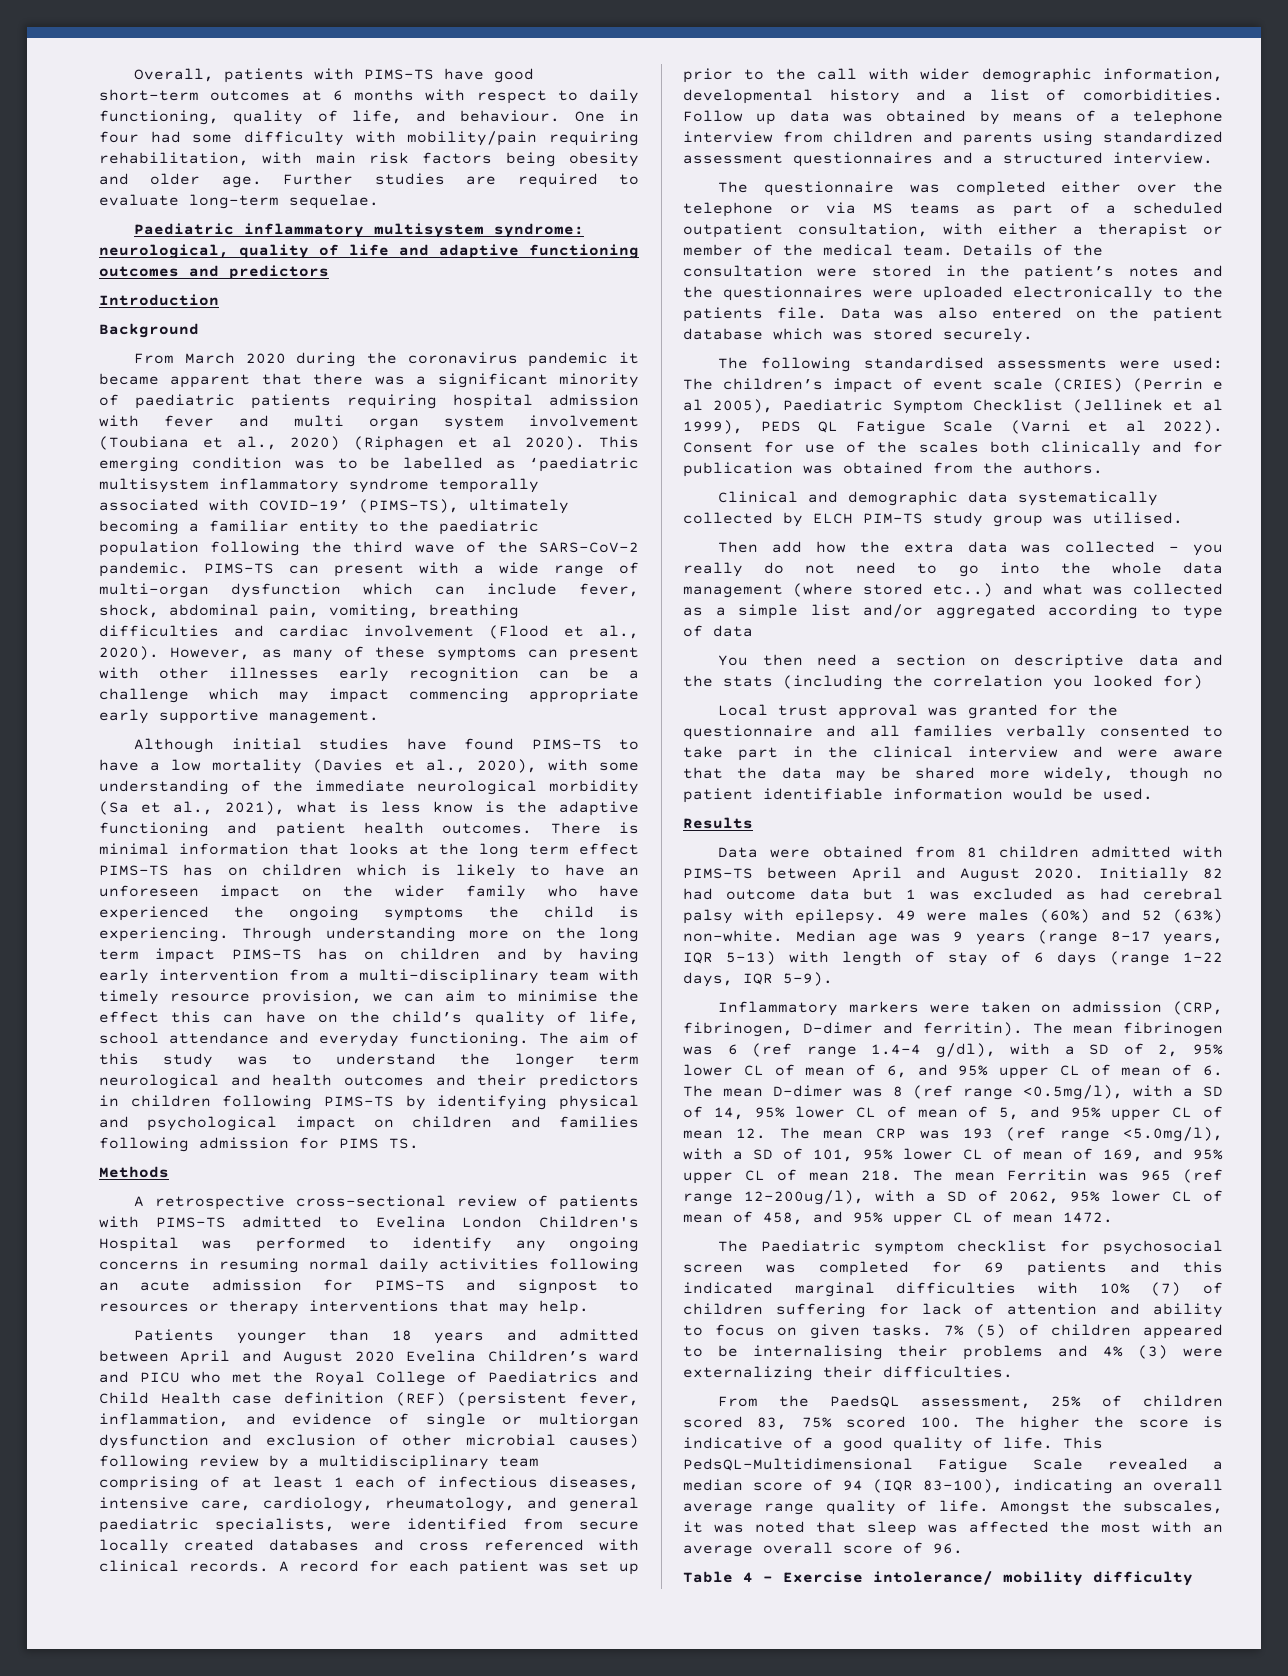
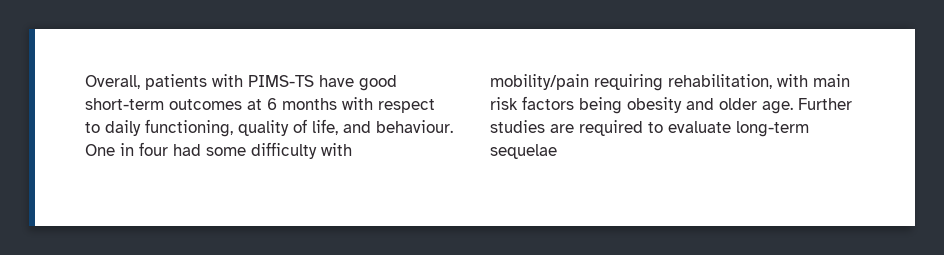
[289,194,379,209] [134,223,585,238] [99,244,639,259] [99,265,329,280] [99,294,219,306] [99,323,199,338] [134,352,639,367] [99,373,639,388] [99,394,639,409] [99,415,639,430] [99,436,639,451] [99,457,639,472] [99,478,539,493] [99,499,569,514] [99,520,539,535] [99,541,639,556] [99,562,639,577] [99,583,639,598] [99,604,519,619] [99,625,639,639] [99,646,639,661] [99,667,639,682] [99,688,639,703] [99,709,379,724] [134,738,639,753] [99,759,639,774] [99,780,639,795] [99,801,639,816] [99,822,639,837] [99,843,639,858] [99,864,639,879] [99,885,640,900] [99,906,639,921] [99,927,639,942] [99,948,639,963] [99,969,639,984] [99,990,639,1005] [99,1011,639,1026] [99,1032,639,1047] [99,1053,639,1068] [99,1074,639,1089] [99,1095,639,1110] [99,1116,639,1131] [99,1137,419,1152] [99,1166,169,1178] [134,1195,639,1210] [99,1216,639,1228] [99,1237,639,1252] [99,1258,639,1273] [99,1279,639,1294] [99,1300,589,1315] [134,1329,639,1344] [99,1350,639,1365] [99,1371,639,1386] [99,1392,639,1407] [99,1413,639,1428] [99,1434,639,1449] [99,1455,539,1470] [99,1476,639,1491] [99,1497,639,1512] [99,1518,639,1533] [99,1539,639,1554] [99,1560,639,1575] [683,68,1223,83] [683,89,1223,104] [683,110,1223,125] [683,131,1223,146] [683,152,1213,167] [718,181,1223,196] [683,202,1223,217] [683,223,1223,238] [683,244,1103,256] [683,265,1223,280] [683,286,1223,301] [683,307,1223,322] [683,328,1033,343] [718,357,1223,372] [683,378,1223,393] [683,399,1223,414] [683,420,1223,435] [683,441,1223,456] [683,462,1103,477] [718,491,1159,506] [683,512,1183,527] [718,541,1223,556] [683,562,1223,577] [683,583,1223,598] [683,604,1223,619] [683,625,753,637] [718,654,1223,669] [683,675,1203,690] [718,704,1119,719] [683,725,1223,740] [683,746,1223,761] [683,767,1223,782] [683,788,1153,803] [683,817,753,829] [718,846,1223,858] [683,867,1223,882] [683,888,1223,900] [683,909,1223,924] [683,930,1223,945] [683,951,1223,966] [683,972,833,987] [718,1001,1223,1016] [683,1022,1223,1037] [683,1043,1223,1058] [683,1064,1223,1079] [683,1085,1223,1100] [683,1106,1223,1121] [683,1127,1223,1142] [683,1148,1223,1162] [683,1169,1223,1184] [683,1190,1223,1205] [683,1211,1113,1226] [718,1240,1223,1255] [683,1261,1223,1276] [683,1282,1223,1297] [683,1303,1223,1318] [683,1324,1223,1339] [683,1345,1223,1360] [683,1366,1013,1381] [718,1395,1223,1409] [683,1416,1223,1431] [683,1437,1103,1452] [683,1458,1223,1473] [683,1479,1223,1494] [683,1500,1223,1515] [683,1521,1223,1536] [683,1542,963,1557] [683,1571,1193,1586] sequelae. // Paediatric inflammatory multisystem syndrome: neurological, quality of life and adaptive functioning outcomes and predictors // Introduction // Background // From March 2020 during the coronavirus pandemic it became apparent that there was a significant minority of paediatric patients requiring hospital admission with fever and multi organ system involvement (Toubiana et al., 2020) (Riphagen et al 2020). This emerging condition was to be labelled as ‘paediatric multisystem inflammatory syndrome temporally associated with COVID-19’ (PIMS-TS), ultimately becoming a familiar entity to the paediatric population following the third wave of the SARS-CoV-2 pandemic. PIMS-TS can present with a wide range of multi-organ dysfunction which can include fever, shock, abdominal pain, vomiting, breathing difficulties and cardiac involvement (Flood et al., 2020). However, as many of these symptoms can present with other illnesses early recognition can be a challenge which may impact commencing appropriate early supportive management. // Although initial studies have found PIMS-TS to have a low mortality (Davies et al., 2020), with some understanding of the immediate neurological morbidity (Sa et al., 2021), what is less know is the adaptive functioning and patient health outcomes. There is minimal information that looks at the long term effect PIMS-TS has on children which is likely to have an unforeseen impact on the wider family who have experienced the ongoing symptoms the child is experiencing. Through understanding more on the long term impact PIMS-TS has on children and by having early intervention from a multi-disciplinary team with timely resource provision, we can aim to minimise the effect this can have on the child’s quality of life, school attendance and everyday functioning. The aim of this study was to understand the longer term neurological and health outcomes and their predictors in children following PIMS-TS by identifying physical and psychological impact on children and families following admission for PIMS TS. // Methods // A retrospective cross-sectional review of patients with PIMS-TS admitted to Evelina London Children's Hospital was performed to identify any ongoing concerns in resuming normal daily activities following an acute admission for PIMS-TS and signpost to resources or therapy interventions that may help. // Patients younger than 18 years and admitted between April and August 2020 Evelina Children’s ward and PICU who met the Royal College of Paediatrics and Child Health case definition (REF) (persistent fever, inflammation, and evidence of single or multiorgan dysfunction and exclusion of other microbial causes) following review by a multidisciplinary team comprising of at least 1 each of infectious diseases, intensive care, cardiology, rheumatology, and general paediatric specialists, were identified from secure locally created databases and cross referenced with clinical records. A record for each patient was set up prior to the call with wider demographic information, developmental history and a list of comorbidities. Follow up data was obtained by means of a telephone interview from children and parents using standardized assessment questionnaires and a structured interview. // The questionnaire was completed either over the telephone or via MS teams as part of a scheduled outpatient consultation, with either a therapist or member of the medical team. Details of the consultation were stored in the patient’s notes and the questionnaires were uploaded electronically to the patients file. Data was also entered on the patient database which was stored securely. // The following standardised assessments were used: The children’s impact of event scale (CRIES) (Perrin e al 2005), Paediatric Symptom Checklist (Jellinek et al 1999), PEDS QL Fatigue Scale (Varni et al 2022). Consent for use of the scales both clinically and for publication was obtained from the authors. // Clinical and demographic data systematically collected by ELCH PIM-TS study group was utilised. // Then add how the extra data was collected - you really do not need to go into the whole data management (where stored etc..) and what was collected as a simple list and/or aggregated according to type of data // You then need a section on descriptive data and the stats (including the correlation you looked for) // Local trust approval was granted for the questionnaire and all families verbally consented to take part in the clinical interview and were aware that the data may be shared more widely, though no patient identifiable information would be used. // Results // Data were obtained from 81 children admitted with PIMS-TS between April and August 2020. Initially 82 had outcome data but 1 was excluded as had cerebral palsy with epilepsy. 49 were males (60%) and 52 (63%) non-white. Median age was 9 years (range 8-17 years, IQR 5-13) with length of stay of 6 days (range 1-22 days, IQR 5-9). // Inflammatory markers were taken on admission (CRP, fibrinogen, D-dimer and ferritin). The mean fibrinogen was 6 (ref range 1.4-4 g/dl), with a SD of 2, 95% lower CL of mean of 6, and 95% upper CL of mean of 6. The mean D-dimer was 8 (ref range <0.5mg/l), with a SD of 14, 95% lower CL of mean of 5, and 95% upper CL of mean 12. The mean CRP was 193 (ref range <5.0mg/l), with a SD of 101, 95% lower CL of mean of 169, and 95% upper CL of mean 218. The mean Ferritin was 965 (ref range 12-200ug/l), with a SD of 2062, 95% lower CL of mean of 458, and 95% upper CL of mean 1472. // The Paediatric symptom checklist for psychosocial screen was completed for 69 patients and this indicated marginal difficulties with 10% (7) of children suffering for lack of attention and ability to focus on given tasks. 7% (5) of children appeared to be internalising their problems and 4% (3) were externalizing their difficulties. // From the PaedsQL assessment, 25% of children scored 83, 75% scored 100. The higher the score is indicative of a good quality of life. This PedsQL-Multidimensional Fatigue Scale revealed a median score of 94 (IQR 83-100), indicating an overall average range quality of life. Amongst the subscales, it was noted that sleep was affected the most with an average overall score of 96. // Table 4 – Exercise intolerance/ mobility difficulty -> [490,144,557,159] sequelae

